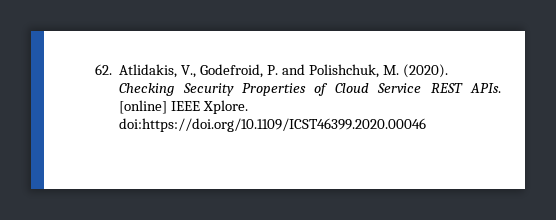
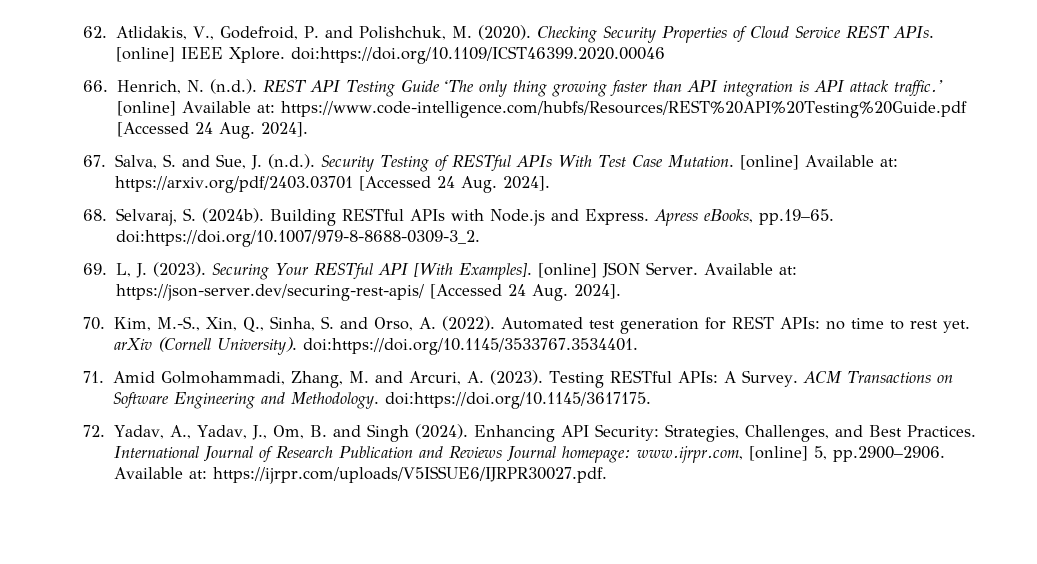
(427, 125) none -> [83,79,943,97] [116,100,967,118] [116,122,308,139] [83,154,898,172] [114,176,550,193] [83,208,834,226] [115,230,480,247] [83,262,797,280] [115,284,621,301] [83,316,970,334] [113,337,638,355] [83,370,953,388] [112,392,651,409] [83,424,976,442] [113,446,945,463] [113,466,607,484] // 66. Henrich, N. (n.d.). REST API Testing Guide ‘The only thing growing faster than API integration is API attack traffic.’ [online] Available at: https://www.code-intelligence.com/hubfs/Resources/REST%20API%20Testing%20Guide.pdf [Accessed 24 Aug. 2024]. // 67. Salva, S. and Sue, J. (n.d.). Security Testing of RESTful APIs With Test Case Mutation. [online] Available at: https://arxiv.org/pdf/2403.03701 [Accessed 24 Aug. 2024]. // 68. Selvaraj, S. (2024b). Building RESTful APIs with Node.js and Express. Apress eBooks, pp.19–65. doi:https://doi.org/10.1007/979-8-8688-0309-3_2. // 69. L, J. (2023). Securing Your RESTful API [With Examples]. [online] JSON Server. Available at: https://json-server.dev/securing-rest-apis/ [Accessed 24 Aug. 2024]. // 70. Kim, M.-S., Xin, Q., Sinha, S. and Orso, A. (2022). Automated test generation for REST APIs: no time to rest yet. arXiv (Cornell University). doi:https://doi.org/10.1145/3533767.3534401. // 71. Amid Golmohammadi, Zhang, M. and Arcuri, A. (2023). Testing RESTful APIs: A Survey. ACM Transactions on Software Engineering and Methodology. doi:https://doi.org/10.1145/3617175. // 72. Yadav, A., Yadav, J., Om, B. and Singh (2024). Enhancing API Security: Strategies, Challenges, and Best Practices. International Journal of Research Publication and Reviews Journal homepage: www.ijrpr.com, [online] 5, pp.2900–2906. Available at: https://ijrpr.com/uploads/V5ISSUE6/IJRPR30027.pdf.

